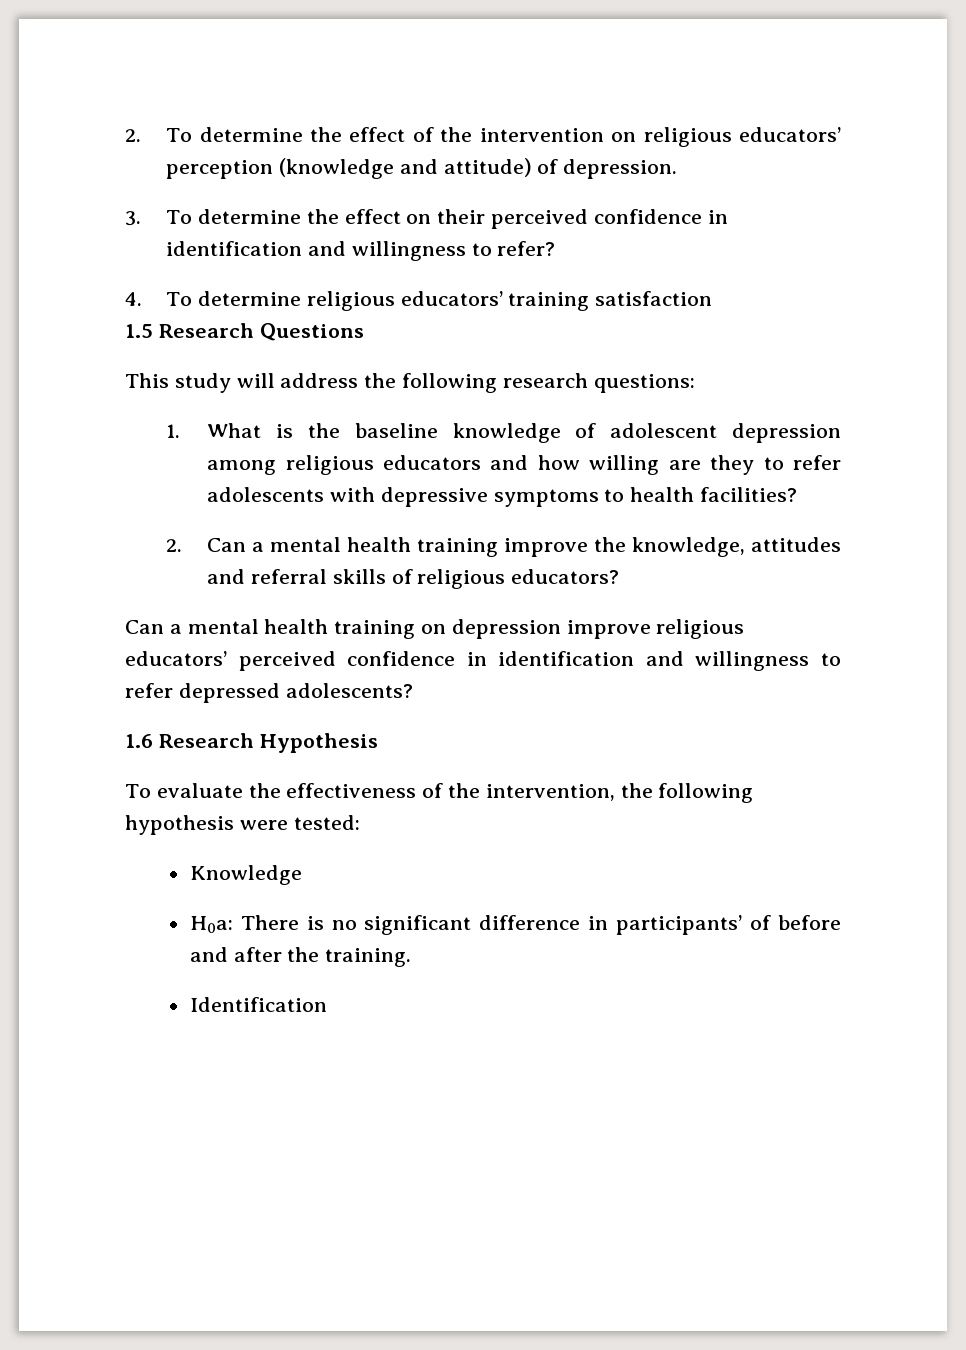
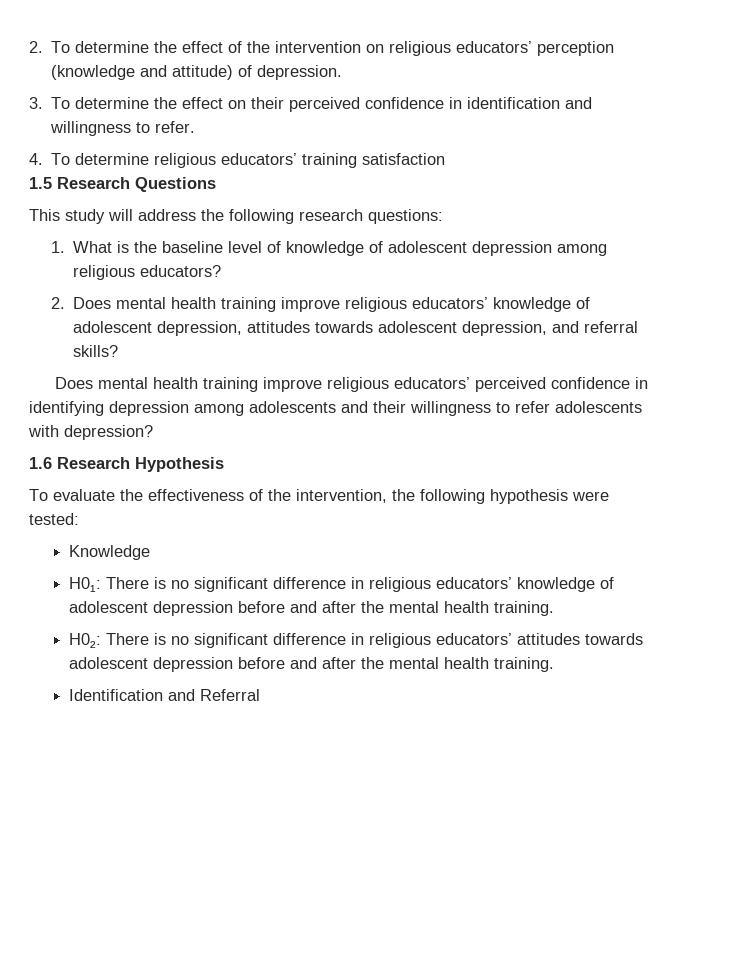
[497,241,556,256] refer? -> [155,121,196,133] refer.
(438, 430) none -> [227,241,281,253] level of
[383,455,842,475] [207,487,798,507] [166,537,841,557] [207,569,620,589] [125,619,561,639] educators and how willing are they to refer adolescents with depressive symptoms to health facilities? // 2. Can a mental health training improve the knowledge, attitudes and referral skills of religious educators? // Can a mental health training on depression -> [139,265,221,277] [50,297,590,312] [72,321,638,336] [72,345,118,357] [55,377,259,392] educators? // 2. Does mental health training improve religious educators’ knowledge of adolescent depression, attitudes towards adolescent depression, and referral skills? // Does mental health training
[498,651,841,671] [125,683,413,703] identification and willingness to refer depressed adolescents? -> [29,401,642,416] [28,425,153,440] identifying depression among adolescents and their willingness to refer adolescents with depression?
[189,915,842,935] [189,947,320,962] H0a: There is no significant difference in participants’ of before and after the -> [68,577,614,592] [68,601,554,616] [68,633,643,648] [68,657,489,672] H0₁: There is no significant difference in religious educators’ knowledge of adolescent depression before and after the mental health training. // H0₂: There is no significant difference in religious educators’ attitudes towards adolescent depression before and after the mental health
(327, 1004) none -> [167,689,260,701] and Referral

